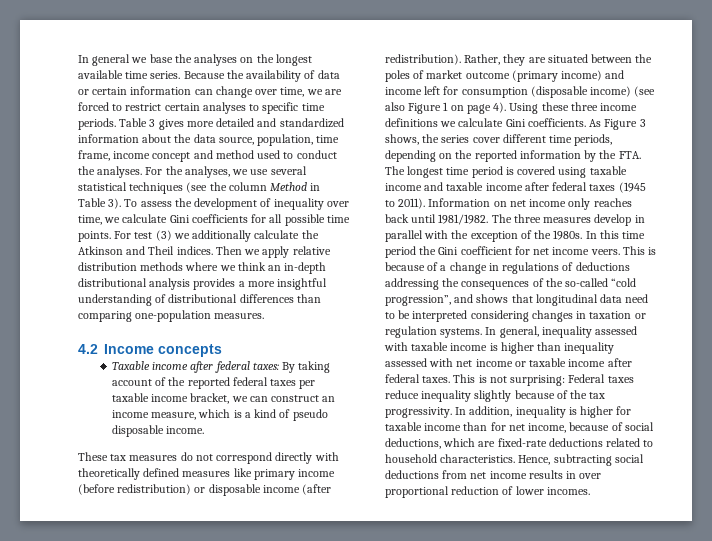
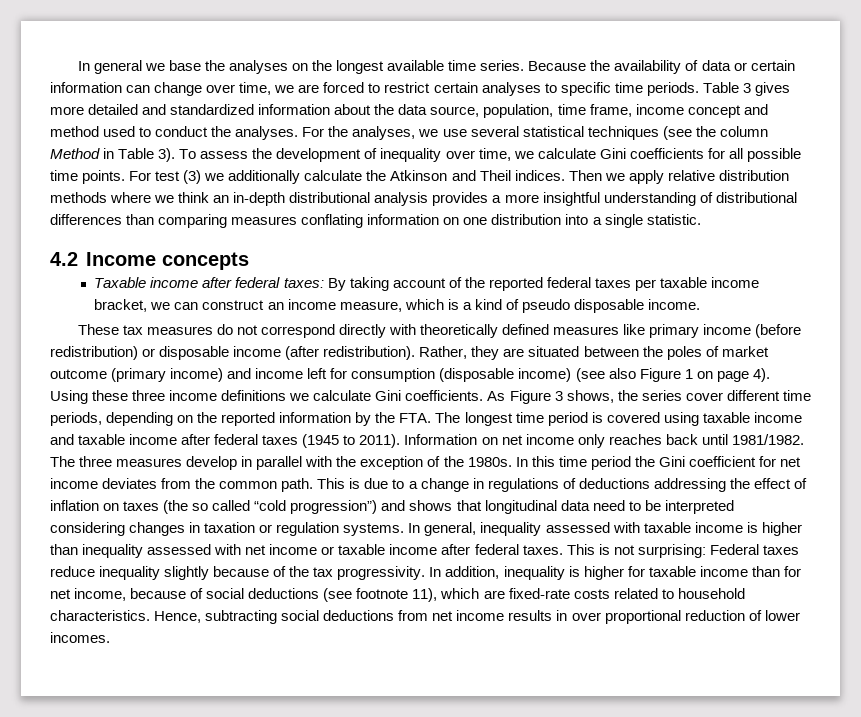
[135,310,265,322] one-population measures. -> [231,214,701,228] measures conflating information on one distribution into a single statistic.
[590,246,657,255] [385,262,439,271] veers. This is because of -> [102,478,405,492] deviates from the common path. This is due to
[461,278,637,290] [385,295,451,306] consequences of the so-called “cold progression”, -> [753,478,807,489] [50,500,378,514] effect of inflation on taxes (the so called “cold progression”)
[385,438,441,449] deductions, -> [248,588,438,602] deductions (see footnote 11),
[548,438,603,447] deductions -> [573,589,610,599] costs

